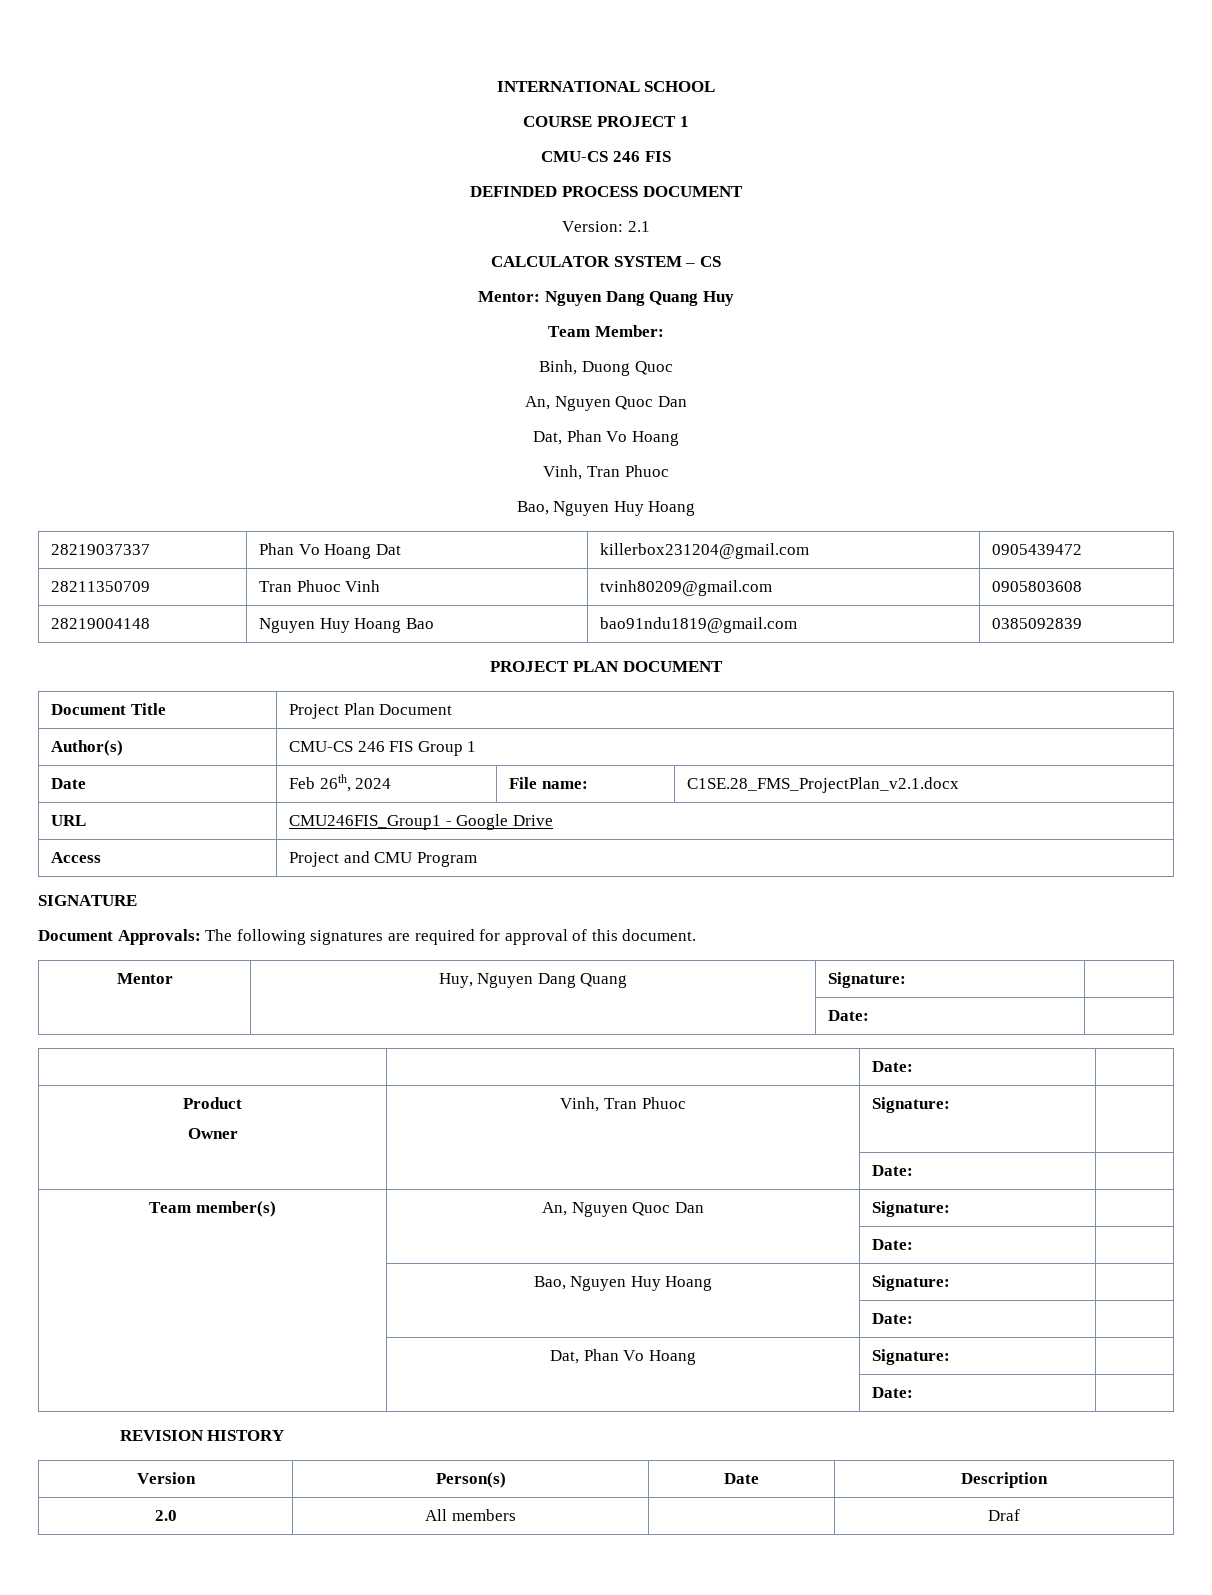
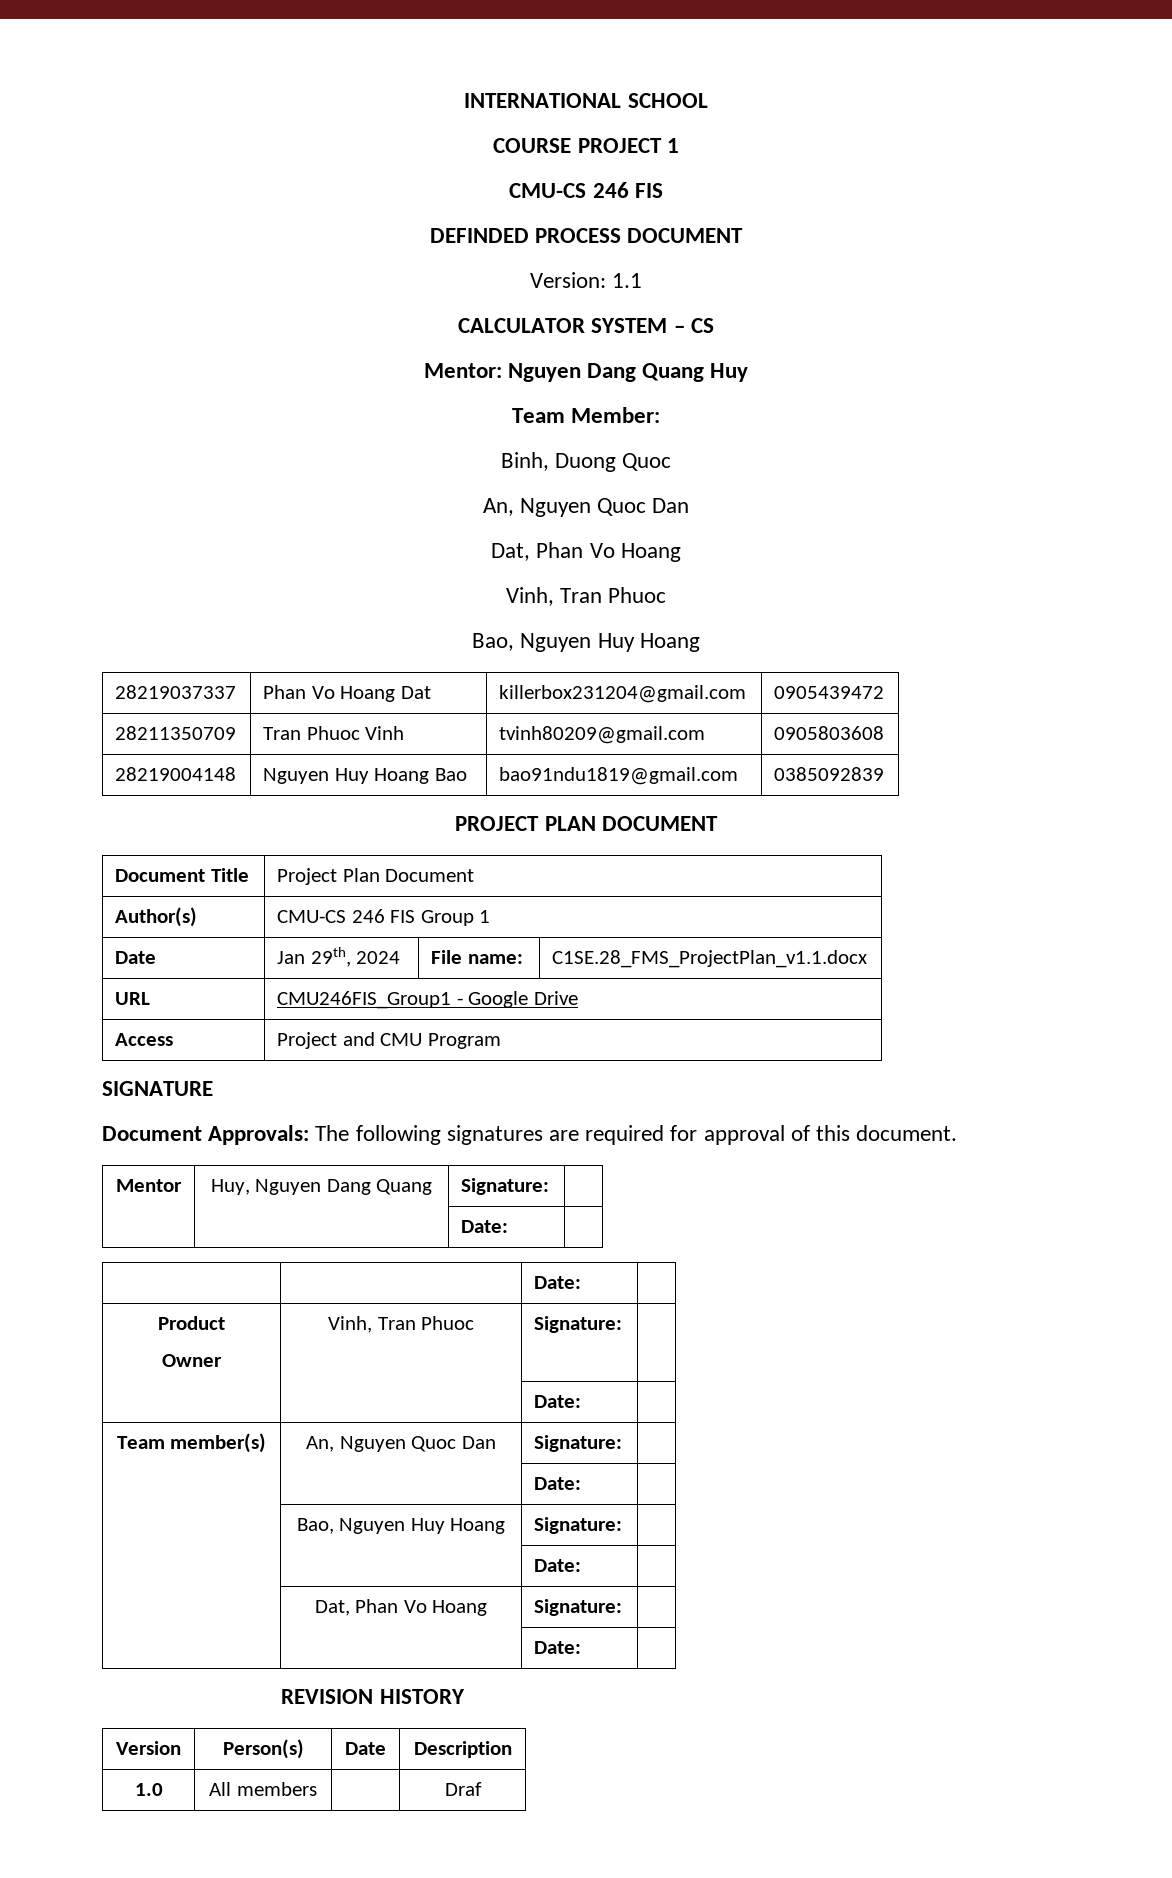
[627,221,650,232] 2.1 -> [612,273,643,288] 1.1
[288,774,351,792] Feb 26th, -> [277,947,351,967] Jan 29th,
[686,777,959,793] C1SE.28_FMS_ProjectPlan_v2.1.docx -> [552,950,868,968] C1SE.28_FMS_ProjectPlan_v1.1.docx
[154,1510,177,1521] 2.0 -> [134,1783,163,1796] 1.0

